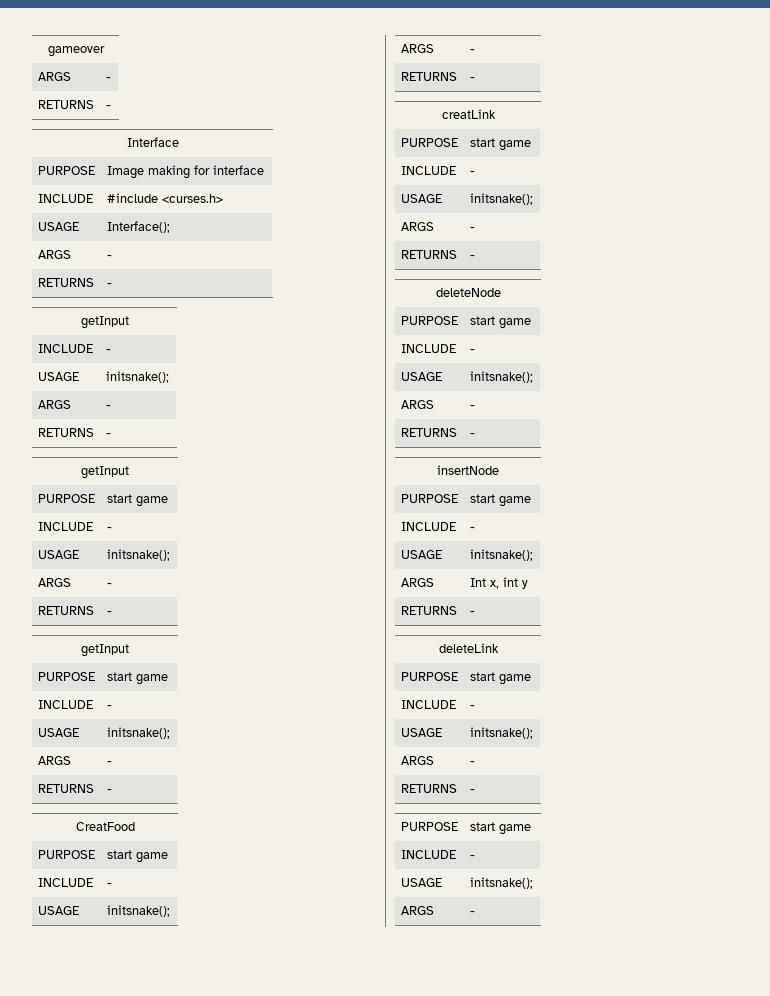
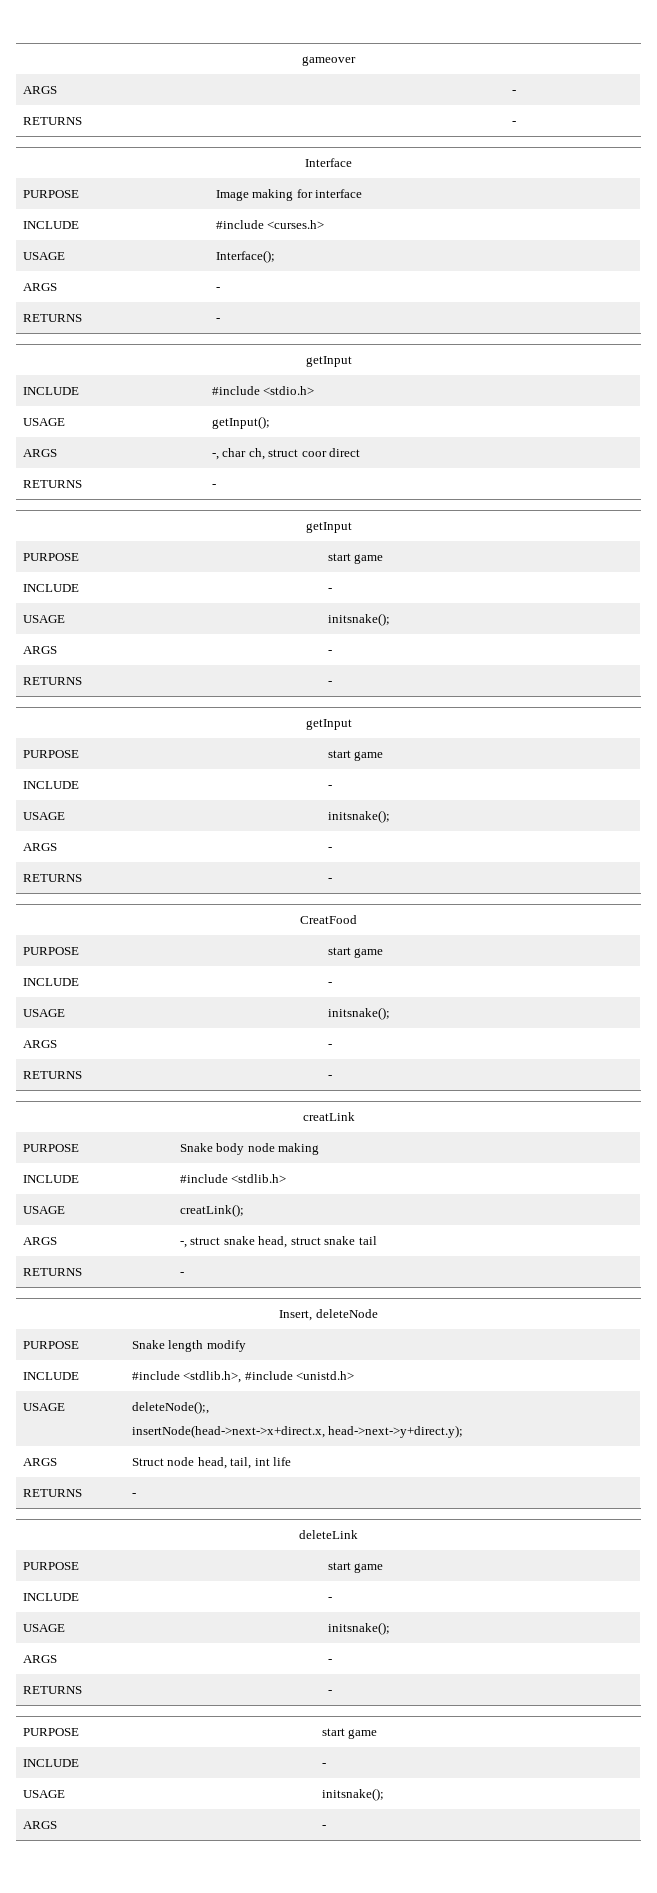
[105,349,111,353] [37,372,79,381] [105,371,169,383] [37,400,71,409] [105,405,111,409] - // USAGE | initsnake(); // ARGS | - -> [211,386,315,395] [22,418,65,426] [211,416,270,429] [22,449,57,457] [211,448,361,460] #include <stdio.h> // USAGE | getInput(); // ARGS | -, char ch, struct coor direct
[469,138,531,151] [400,166,456,175] [469,171,475,175] [400,194,442,203] [469,193,533,205] [400,222,434,231] [469,227,475,231] [400,250,457,259] [469,255,475,259] start game // INCLUDE | - // USAGE | initsnake(); // ARGS | - // RETURNS | - // -> [179,1143,320,1155] [22,1175,79,1183] [179,1174,287,1183] [22,1206,65,1214] [179,1204,244,1217] [22,1237,57,1245] [179,1236,377,1248] [22,1268,82,1276] [179,1272,184,1276] [279,1310,313,1321] Snake body node making // INCLUDE | #include <stdlib.h> // USAGE | creatLink(); // ARGS | -, struct snake head, struct snake tail // RETURNS | - // Insert,
[469,316,531,329] [400,344,456,353] [469,349,475,353] [400,372,442,381] [469,371,533,383] [400,400,434,409] [469,405,475,409] [400,428,457,437] [469,433,475,437] [437,465,499,475] [400,494,458,503] [469,494,531,507] [400,522,456,531] [469,527,475,531] [400,550,442,559] [469,549,533,561] [400,578,434,587] [469,577,528,589] start game // INCLUDE | - // USAGE | initsnake(); // ARGS | - // RETURNS | - // insertNode // PURPOSE | start game // INCLUDE | - // USAGE | initsnake(); // ARGS | Int x, int y -> [131,1340,246,1352] [22,1372,79,1380] [131,1371,355,1383] [22,1403,65,1411] [131,1401,209,1414] [131,1425,464,1438] [22,1458,57,1466] [131,1457,292,1469] Snake length modify // INCLUDE | #include <stdlib.h>, #include <unistd.h> // USAGE | deleteNode();, // insertNode(head->next->x+direct.x, head->next->y+direct.y); // ARGS | Struct node head, tail, int life

